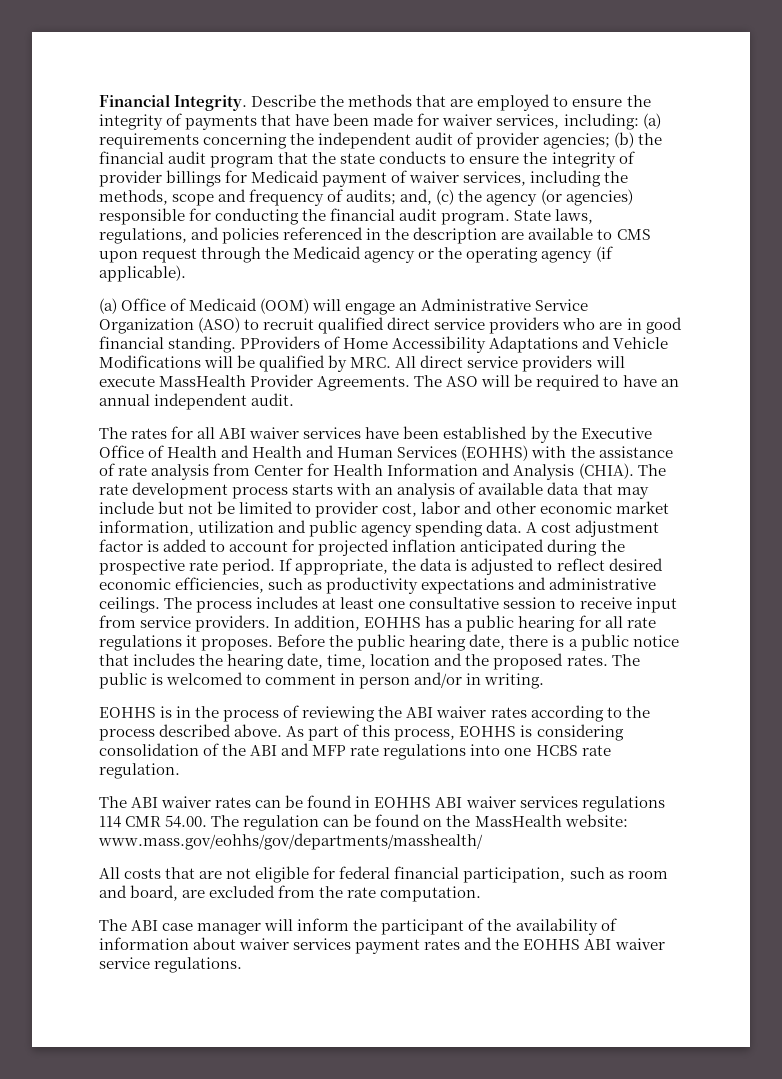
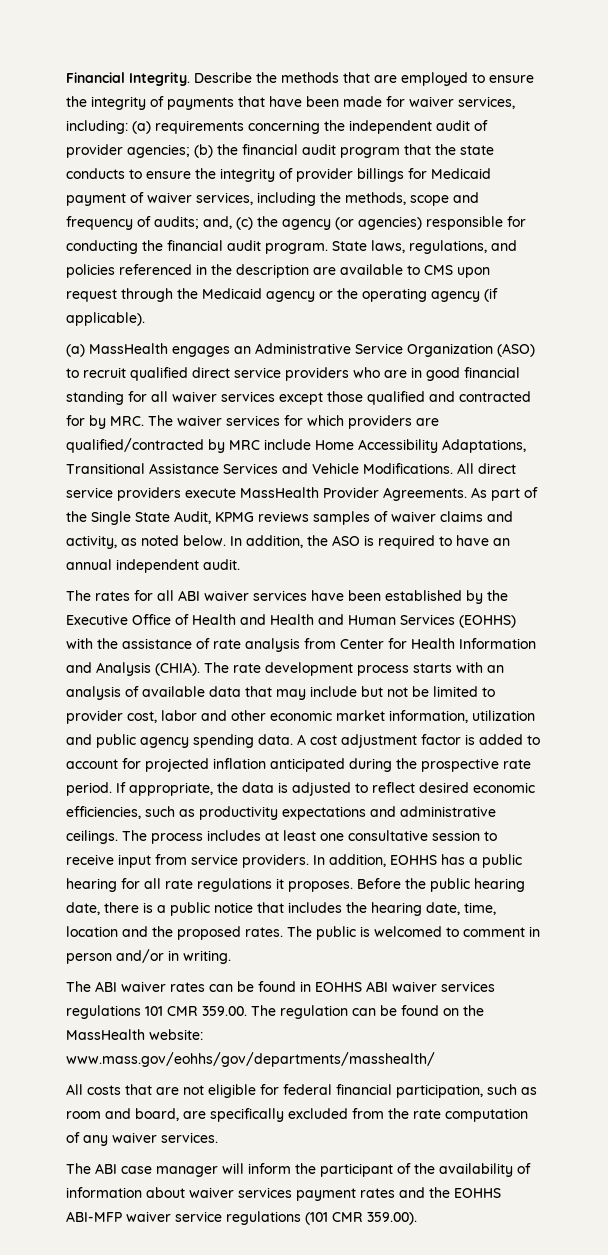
[121,298,396,315] Office of Medicaid (OOM) will engage -> [89,343,230,357] MassHealth engages
[168,336,669,353] [99,355,392,372] standing. PProviders of Home Accessibility Adaptations and Vehicle Modifications will be qualified by MRC. -> [66,391,531,405] [66,415,439,429] [66,438,526,453] [66,463,453,474] standing for all waiver services except those qualified and contracted for by MRC. The waiver services for which providers are qualified/contracted by MRC include Home Accessibility Adaptations, Transitional Assistance Services and Vehicle Modifications.
[595,356,625,368] will -> (181, 494) none
[414,374,533,387] The ASO will be -> [471,487,538,501] [66,511,513,525] [66,535,374,549] As part of the Single State Audit, KPMG reviews samples of waiver claims and activity, as noted below. In addition, the ASO is
[99,705,650,722] [99,724,624,741] [99,743,611,760] [99,763,180,779] // EOHHS is in the process of reviewing the ABI waiver rates according to the process described above. As part of this process, EOHHS is considering consolidation of the ABI and MFP rate regulations into one HCBS rate regulation. -> (231, 957) none
[99,815,208,828] 114 CMR 54.00. -> [145,1006,247,1016] 101 CMR 359.00.
(206, 894) none -> [210,1108,284,1122] specifically
[380,886,482,902] computation. -> [445,1108,528,1122] [66,1132,218,1146] computation of any waiver services.
[584,939,612,950] ABI -> [66,1211,122,1222] ABI-MFP
[154,957,243,973] regulations. -> [226,1211,417,1225] regulations (101 CMR 359.00).

